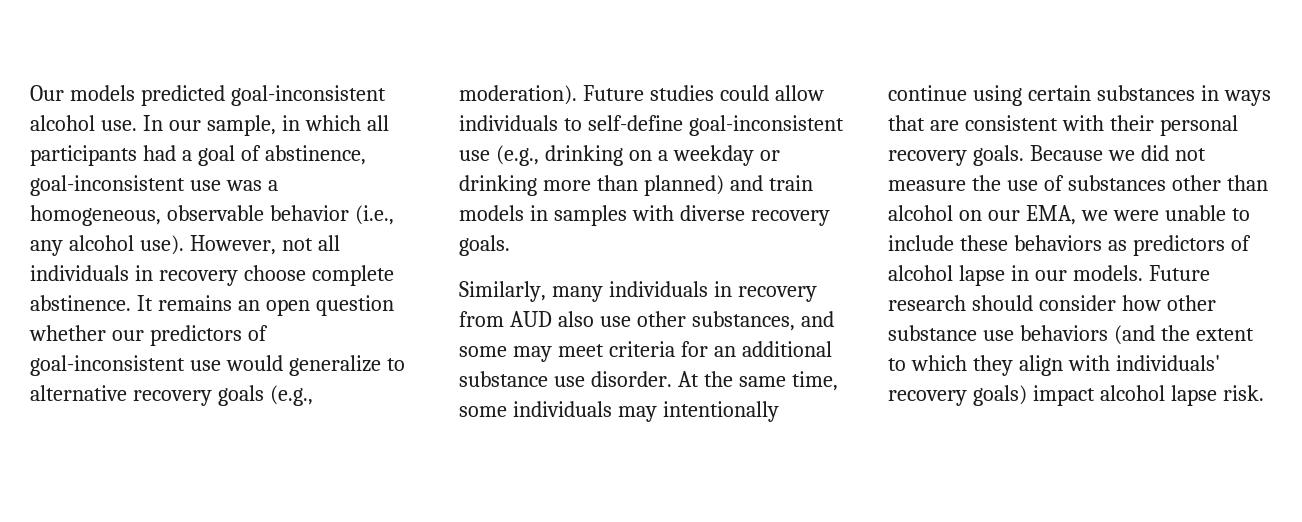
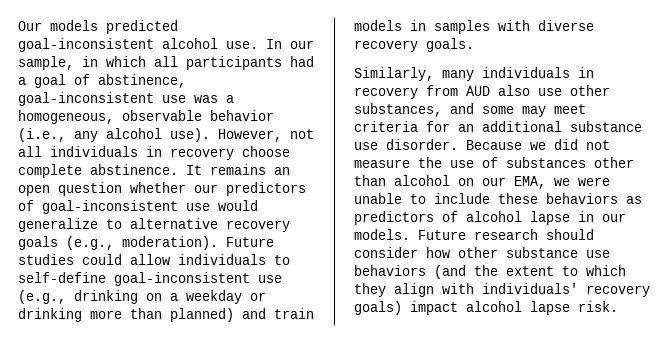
[677,371,838,391] [459,401,779,422] [888,85,1271,106] [888,115,1238,136] [888,145,1024,166] At the same time, some individuals may intentionally continue using certain substances in ways that are consistent with their personal recovery goals. -> (458, 144) none

